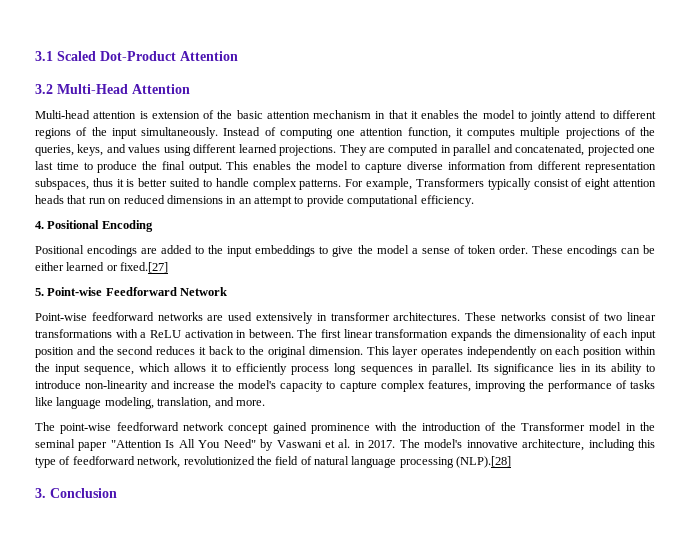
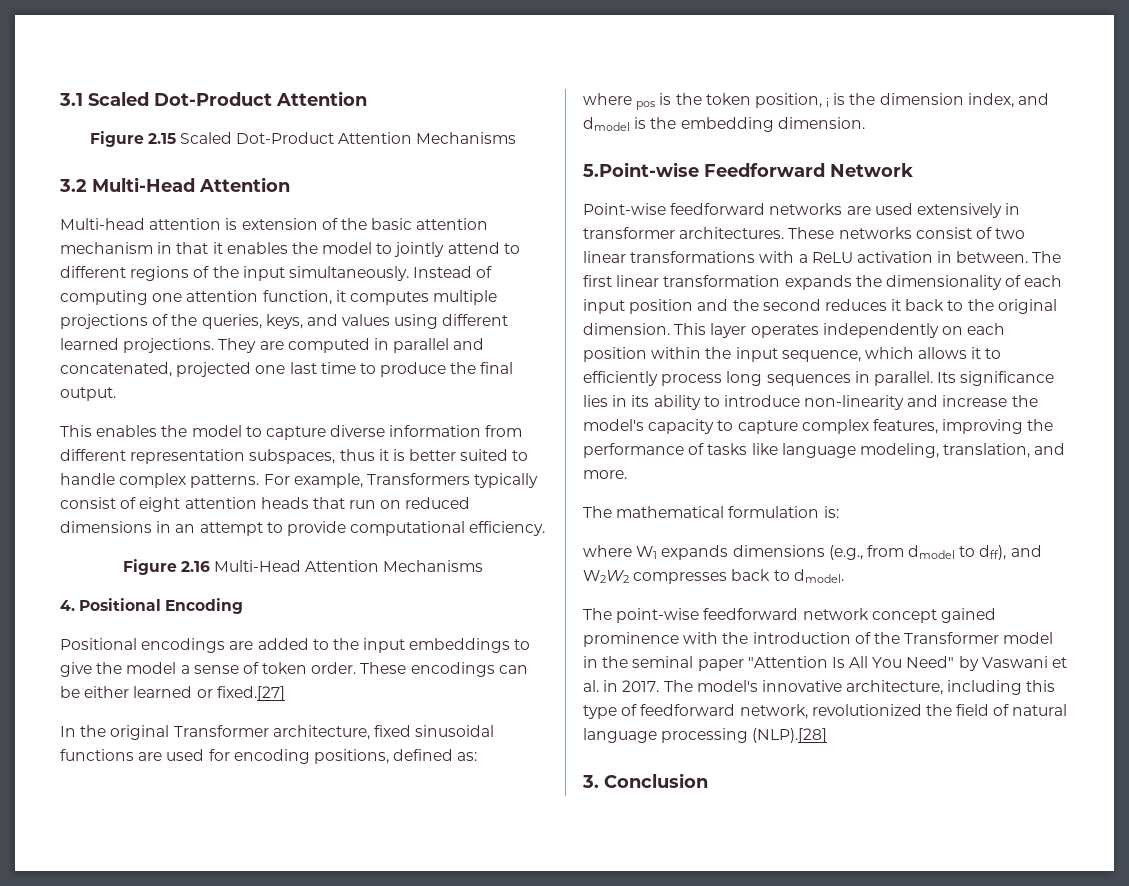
(238, 56) none -> [89,131,517,147] // Figure 2.15 Scaled Dot-Product Attention Mechanisms
(222, 167) none -> (116, 394) //
(474, 201) none -> [122,559,484,575] // Figure 2.16 Multi-Head Attention Mechanisms
[35,287,103,296] 5. Point-wise -> [60,725,495,740] [60,749,478,764] [583,93,1050,110] [583,117,865,132] [583,162,699,177] In the original Transformer architecture, fixed sinusoidal functions are used for encoding positions, defined as: // where pos is the token position, i is the dimension index, and dmodel is the embedding dimension. // 5.Point-wise
(265, 403) none -> [583,506,839,518] [583,545,1042,560] [583,569,844,584] // The mathematical formulation is: // where W1 expands dimensions (e.g., from dmodel to dff), and W2W2 compresses back to dmodel.

